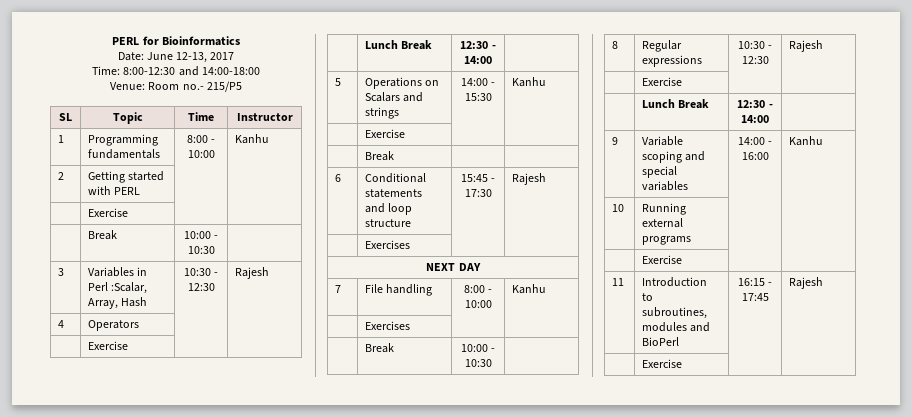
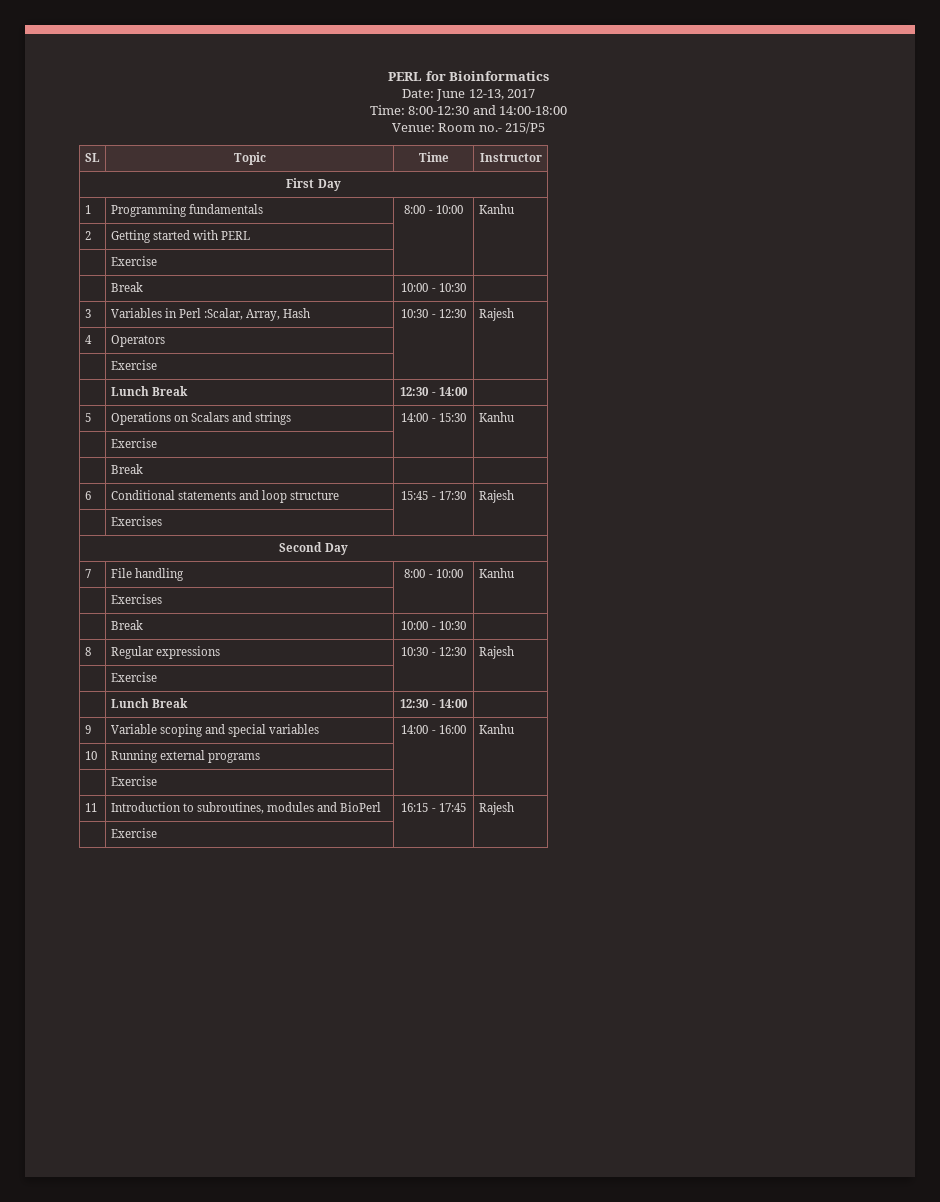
(293, 117) none -> [286,178,341,191] // First Day
[426,263,481,271] NEXT DAY -> [279,542,348,555] Second Day

